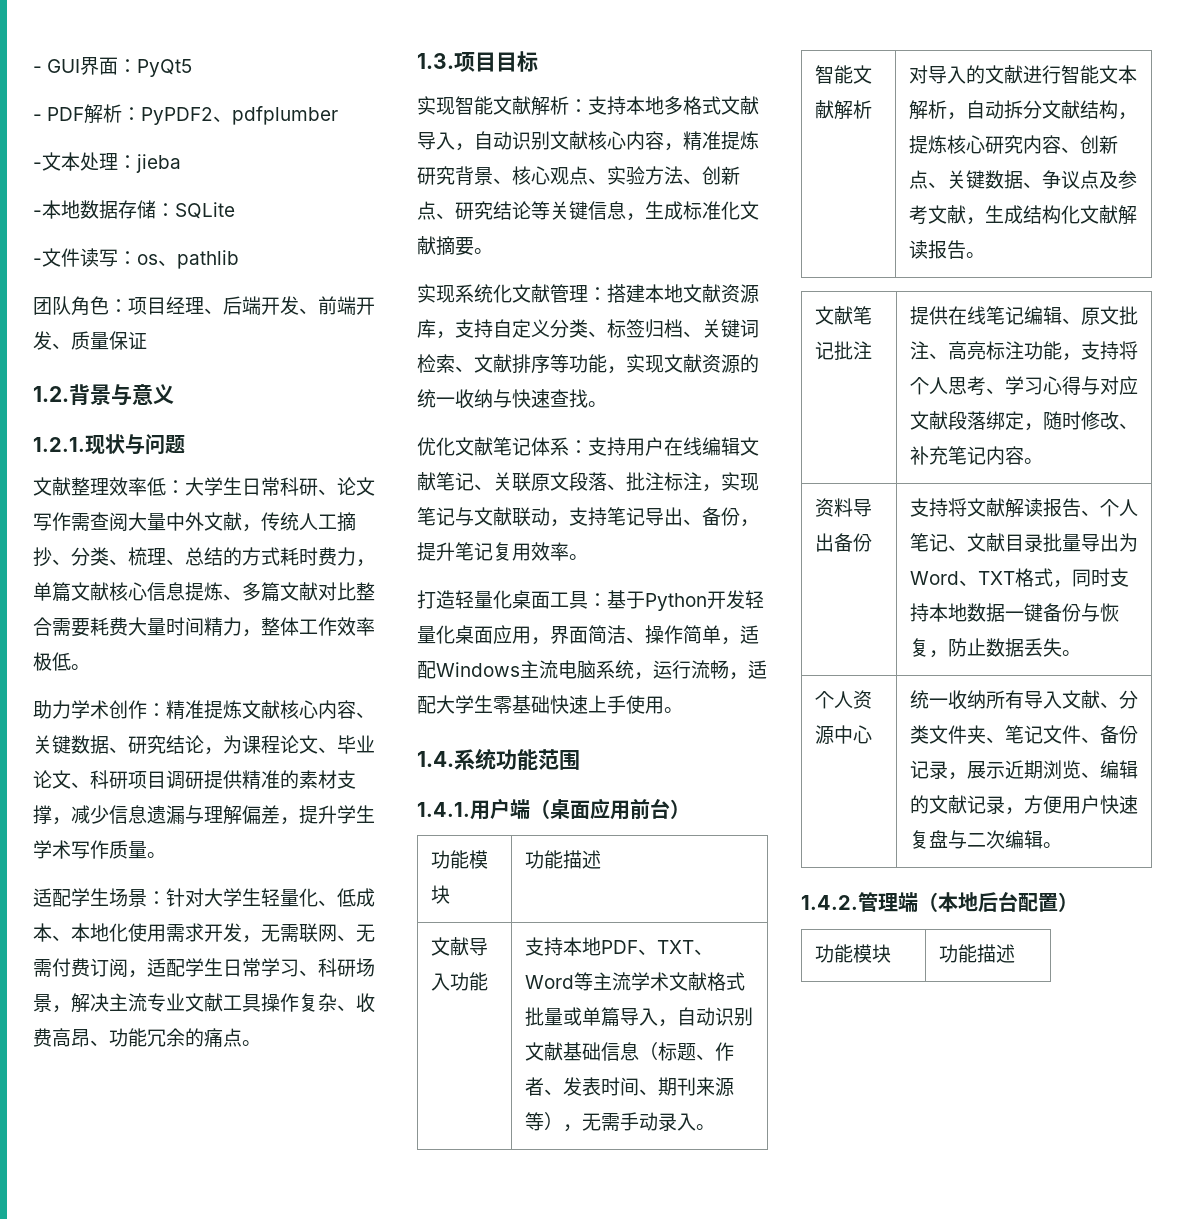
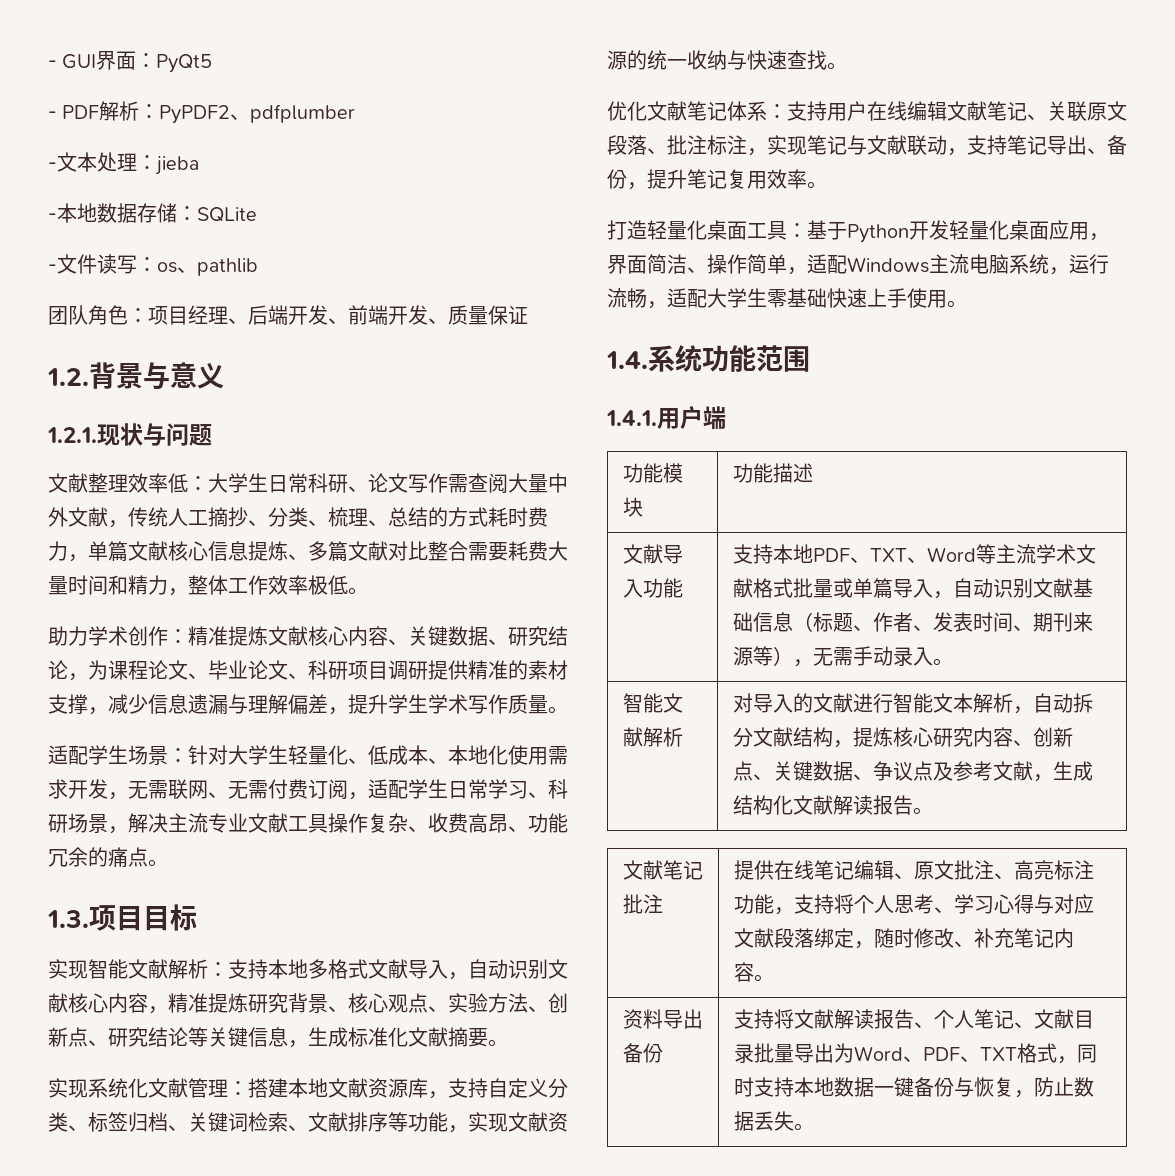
(204, 626) none -> [108,575,128,595] 和
[530,798,690,820] （桌面应用前台） -> (726, 418) none
(978, 583) none -> [922,1047,980,1062] PDF、
[814,690,872,709] [814,725,872,745] [909,690,1138,710] [909,725,1138,744] [909,760,1138,780] [909,795,1138,815] [909,830,1062,849] [801,892,1078,912] [814,944,891,963] [938,944,1015,963] // 个人资源中心 | 统一收纳所有导入文献、分类文件夹、笔记文件、备份记录，展示近期浏览、编辑的文献记录，方便用户快速复盘与二次编辑。 // 1.4.2.管理端（本地后台配置） // 功能模块 | 功能描述 -> (814, 1127) none

